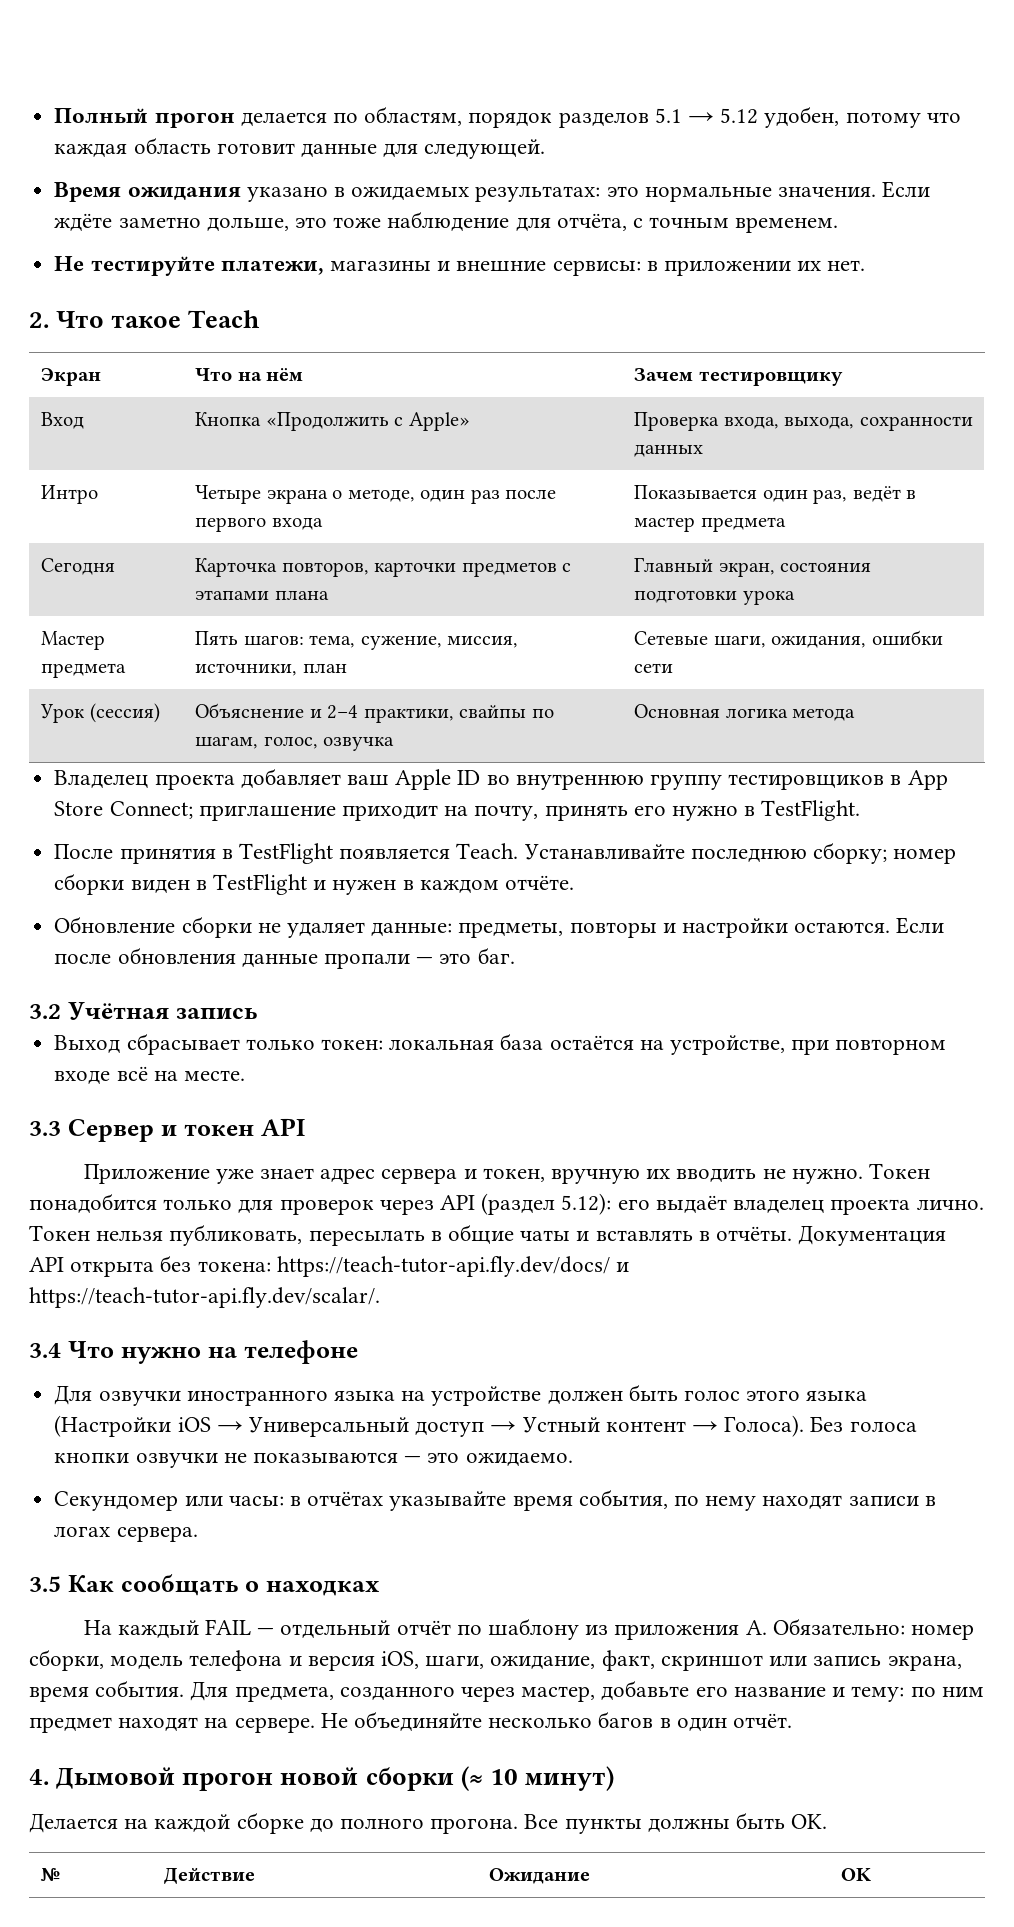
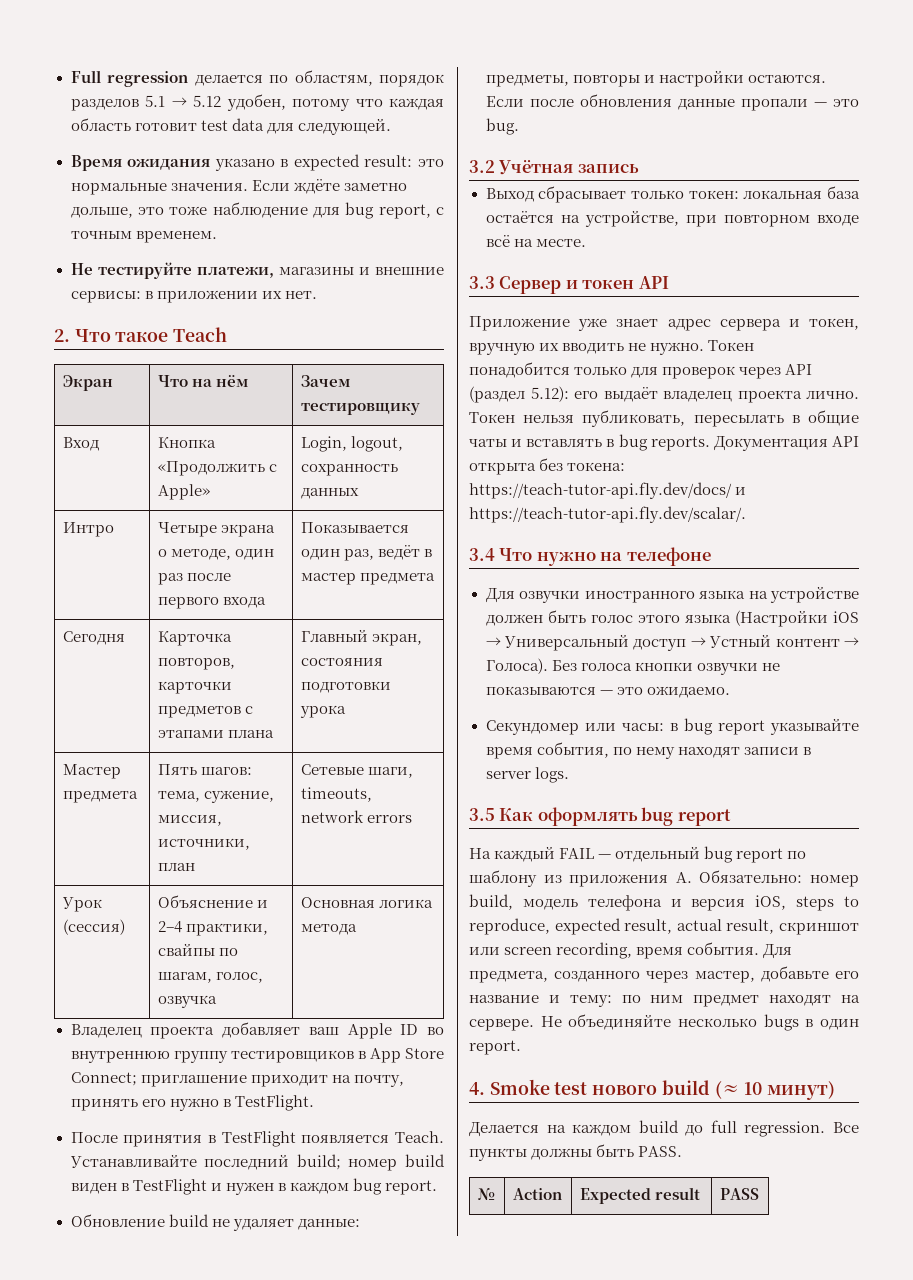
[54,108,235,128] Полный прогон -> [70,70,188,87] Full regression
[300,143,377,158] данные -> [200,118,264,131] test data
[351,186,601,202] ожидаемых результатах: -> [293,154,413,171] expected result:
[556,213,627,231] отчёта, -> [345,202,431,219] bug report,
[634,412,973,431] Проверка входа, выхода, сохранности -> [300,436,403,452] [300,464,398,476] Login, logout, сохранность
[771,630,943,648] [634,663,674,673] ожидания, ошибки сети -> [300,787,372,802] [300,810,412,823] timeouts, network errors
[690,842,957,864] [54,873,125,895] последнюю сборку; номер сборки -> [204,1154,445,1171] последний build; номер build
[504,875,574,890] отчёте. -> [352,1178,437,1195] bug report.
[181,916,252,938] сборки -> [168,1214,209,1227] build
[477,947,515,964] баг. -> [485,118,519,135] bug.
[716,1226,793,1241] отчёты. -> [618,434,710,451] bug reports.
[307,1491,384,1506] отчётах -> [683,718,765,735] bug report
[54,1526,198,1542] логах сервера. -> [485,767,569,783] server logs.
[120,1574,380,1596] сообщать о находках -> [537,807,731,826] оформлять bug report
[396,1620,451,1635] отчёт -> [704,846,784,863] bug report
[29,1649,104,1671] сборки, -> [469,894,513,910] build,
[425,1650,962,1671] шаги, ожидание, факт, скриншот или запись экрана, -> [796,896,860,911] [469,918,859,935] [469,942,633,959] steps to reproduce, expected result, actual result, скриншот или screen recording,
[598,1711,654,1728] багов -> [763,1014,799,1031] bugs
[733,1713,793,1728] отчёт. -> [469,1040,521,1055] report.
[56,1767,454,1791] Дымовой прогон новой сборки -> [489,1079,710,1095] Smoke test нового build
[154,1812,519,1834] каждой сборке до полного прогона. -> [572,1120,826,1137] каждом build до full regression.
[791,1814,828,1829] OK. -> [638,1146,683,1157] PASS.
[164,1867,256,1884] [489,1868,591,1884] [841,1868,872,1881] Действие | Ожидание | OK -> [512,1188,562,1200] [579,1187,700,1204] [719,1188,759,1200] Action | Expected result | PASS

